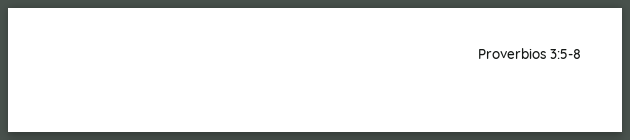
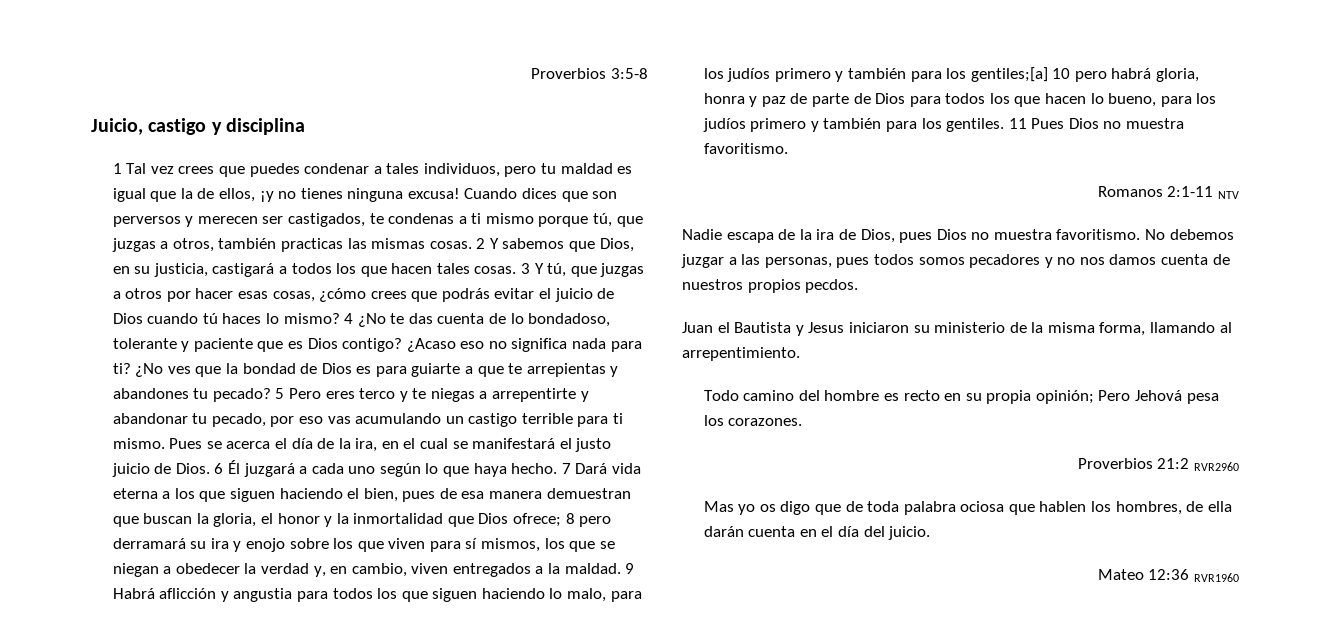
(581, 54) none -> [91,118,305,135] [112,163,633,177] [112,188,618,202] [112,213,643,227] [111,238,634,252] [112,263,645,277] [112,288,615,302] [112,313,611,327] [112,338,642,352] [112,363,619,377] [112,388,589,402] [112,413,624,427] [112,438,612,452] [111,460,642,477] [112,488,631,502] [112,513,612,527] [112,538,615,552] [112,563,635,577] [112,588,642,602] [703,67,1200,82] [703,93,1217,107] [702,118,1185,132] [703,143,788,154] [1097,186,1239,199] [682,229,1234,243] [681,254,1230,268] [682,279,859,293] [682,322,1232,336] [682,347,800,361] [703,390,1219,404] [703,415,803,426] [1077,458,1239,471] [703,501,1232,515] [703,526,931,540] [1097,569,1239,582] // Juicio, castigo y disciplina // 1 Tal vez crees que puedes condenar a tales individuos, pero tu maldad es igual que la de ellos, ¡y no tienes ninguna excusa! Cuando dices que son perversos y merecen ser castigados, te condenas a ti mismo porque tú, que juzgas a otros, también practicas las mismas cosas. 2 Y sabemos que Dios, en su justicia, castigará a todos los que hacen tales cosas. 3 Y tú, que juzgas a otros por hacer esas cosas, ¿cómo crees que podrás evitar el juicio de Dios cuando tú haces lo mismo? 4 ¿No te das cuenta de lo bondadoso, tolerante y paciente que es Dios contigo? ¿Acaso eso no significa nada para ti? ¿No ves que la bondad de Dios es para guiarte a que te arrepientas y abandones tu pecado? 5 Pero eres terco y te niegas a arrepentirte y abandonar tu pecado, por eso vas acumulando un castigo terrible para ti mismo. Pues se acerca el día de la ira, en el cual se manifestará el justo juicio de Dios. 6 Él juzgará a cada uno según lo que haya hecho. 7 Dará vida eterna a los que siguen haciendo el bien, pues de esa manera demuestran que buscan la gloria, el honor y la inmortalidad que Dios ofrece; 8 pero derramará su ira y enojo sobre los que viven para sí mismos, los que se niegan a obedecer la verdad y, en cambio, viven entregados a la maldad. 9 Habrá aflicción y angustia para todos los que siguen haciendo lo malo, para los judíos primero y también para los gentiles;[a] 10 pero habrá gloria, honra y paz de parte de Dios para todos los que hacen lo bueno, para los judíos primero y también para los gentiles. 11 Pues Dios no muestra favoritismo. // Romanos 2:1-11 NTV // Nadie escapa de la ira de Dios, pues Dios no muestra favoritismo. No debemos juzgar a las personas, pues todos somos pecadores y no nos damos cuenta de nuestros propios pecdos. // Juan el Bautista y Jesus iniciaron su ministerio de la misma forma, llamando al arrepentimiento. // Todo camino del hombre es recto en su propia opinión; Pero Jehová pesa los corazones. // Proverbios 21:2 RVR2960 // Mas yo os digo que de toda palabra ociosa que hablen los hombres, de ella darán cuenta en el día del juicio. // Mateo 12:36 RVR1960

